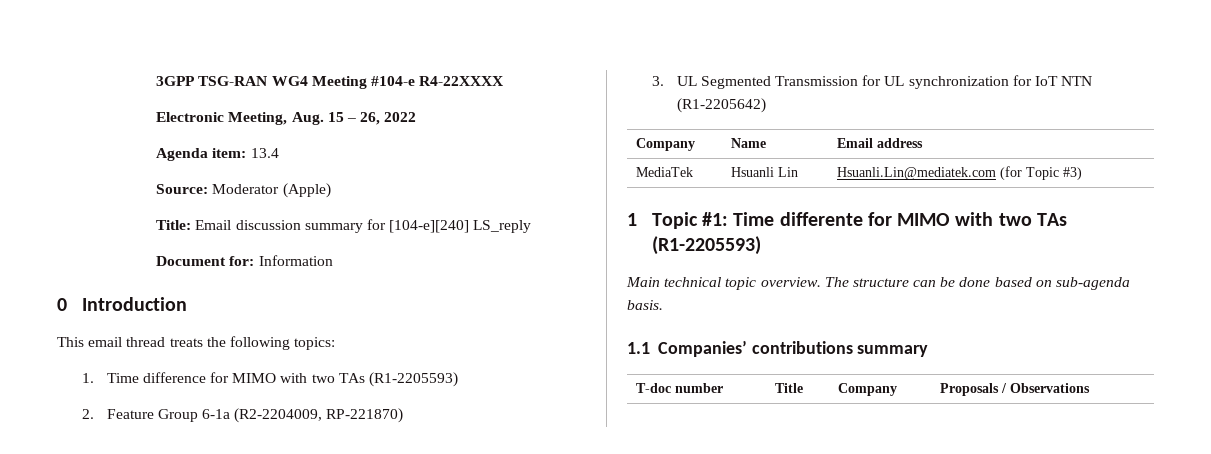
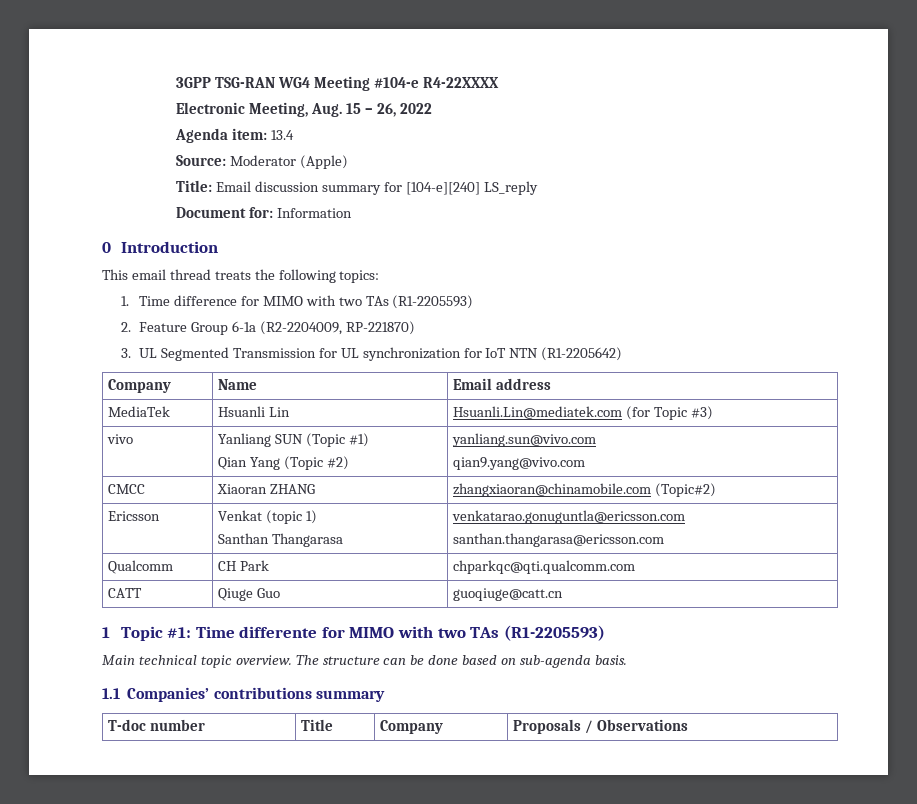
(1083, 173) none -> [107,434,134,444] [218,433,370,447] [218,456,350,470] [452,433,597,447] [453,457,586,470] [108,484,146,494] [217,484,316,494] [453,483,717,497] [108,511,161,521] [218,510,318,524] [218,533,344,547] [452,510,686,524] [453,533,665,547] [108,560,174,574] [218,560,270,571] [453,560,636,574] [108,588,143,598] [218,588,281,601] [453,588,564,601] // vivo | Yanliang SUN (Topic #1) // Qian Yang (Topic #2) | yanliang.sun@vivo.com // qian9.yang@vivo.com // CMCC | Xiaoran ZHANG | zhangxiaoran@chinamobile.com (Topic#2) // Ericsson | Venkat (topic 1) // Santhan Thangarasa | venkatarao.gonuguntla@ericsson.com // santhan.thangarasa@ericsson.com // Qualcomm | CH Park | chparkqc@qti.qualcomm.com // CATT | Qiuge Guo | guoqiuge@catt.cn

